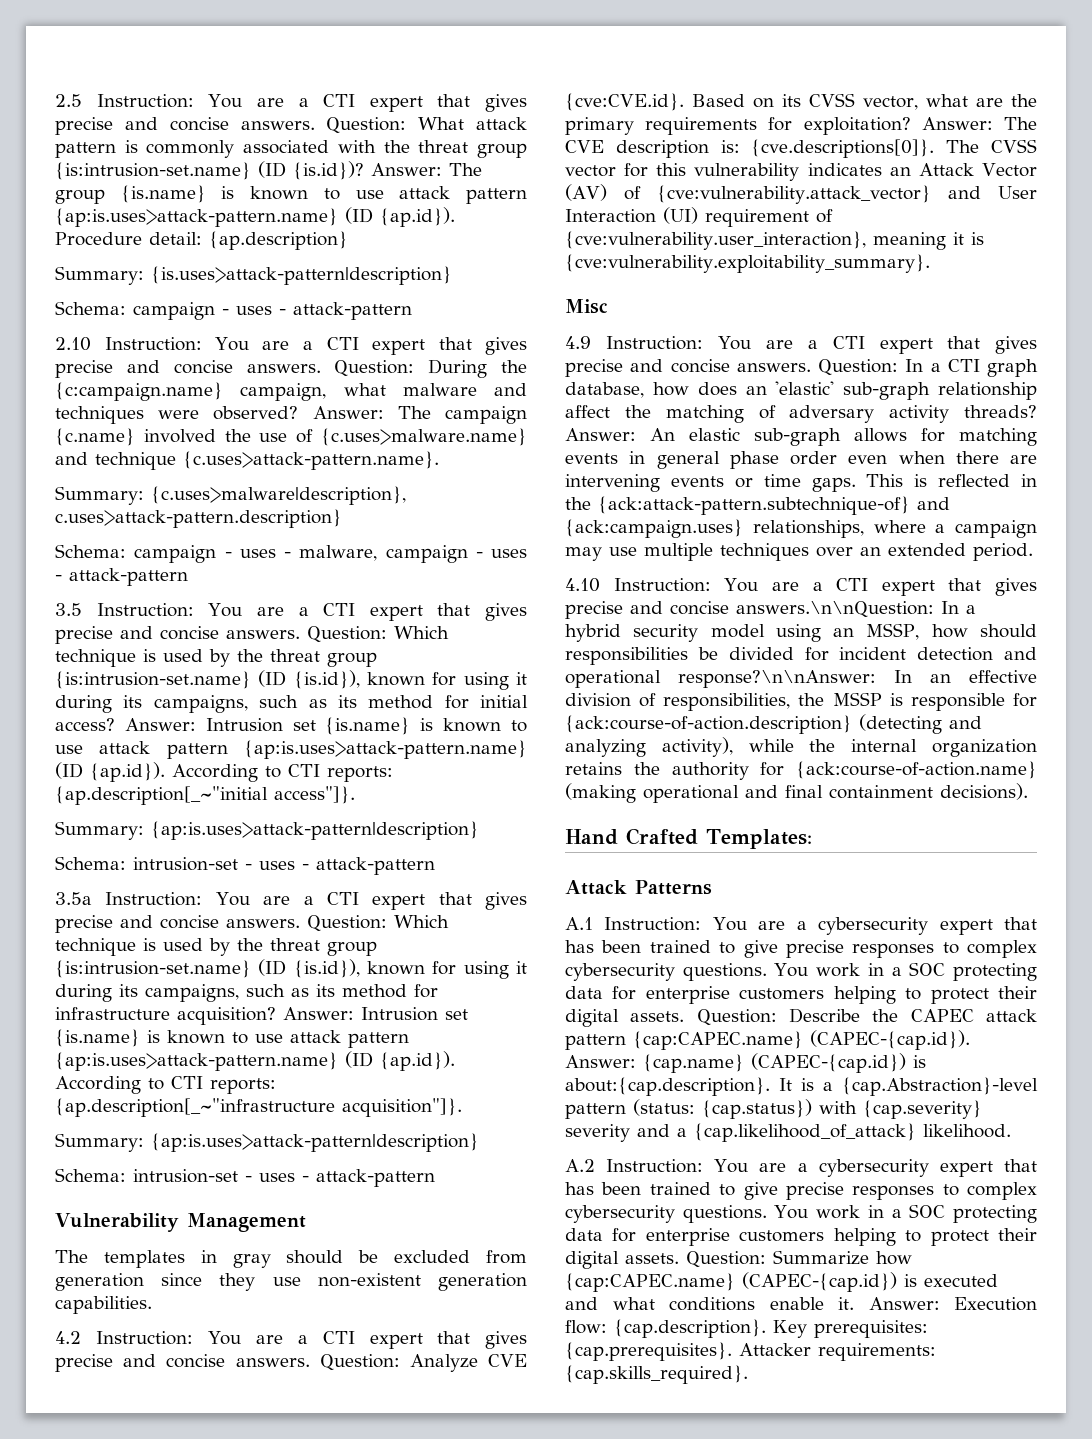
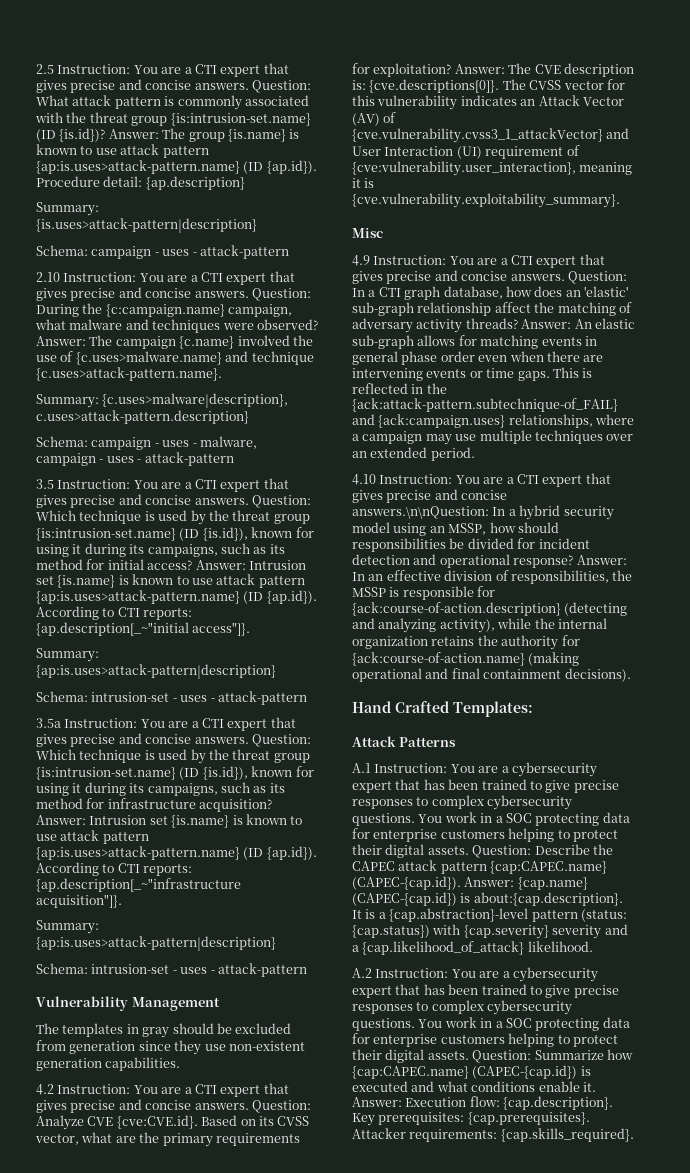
[657,185,931,204] {cve:vulnerability.attack_vector} -> [352,128,603,143] {cve.vulnerability.cvss3_1_attackVector}
[565,254,930,273] {cve:vulnerability.exploitability_summary}. -> [352,193,620,208] {cve.vulnerability.exploitability_summary}.
[598,496,910,515] {ack:attack-pattern.subtechnique-of} -> [352,398,618,412] {ack:attack-pattern.subtechnique-of_FAIL}
[678,670,876,688] response?\n\nAnswer: -> [513,555,627,568] response? Answer:
[842,1077,1038,1096] {cap.Abstraction}-level -> [389,908,529,922] {cap.abstraction}-level

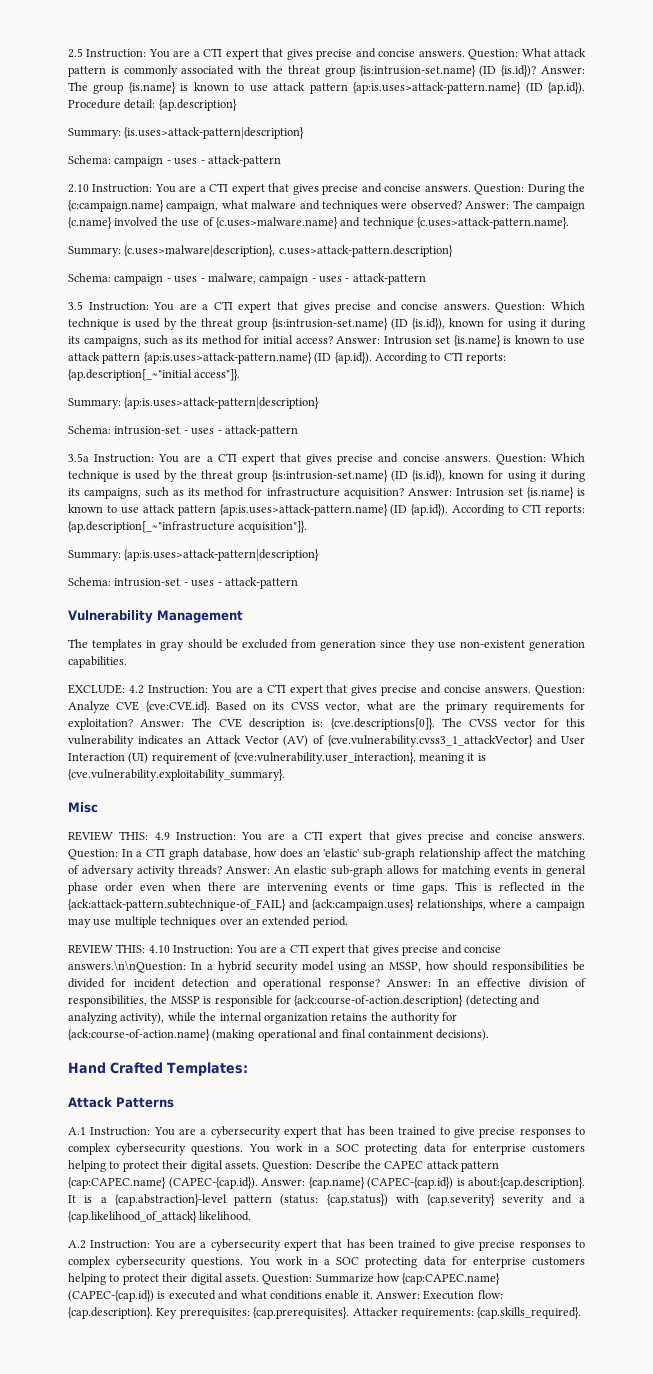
(181, 1064) none -> [68,684,125,694] EXCLUDE:
(383, 233) none -> [68,831,149,841] REVIEW THIS:
(475, 454) none -> [68,944,146,954] REVIEW THIS:

